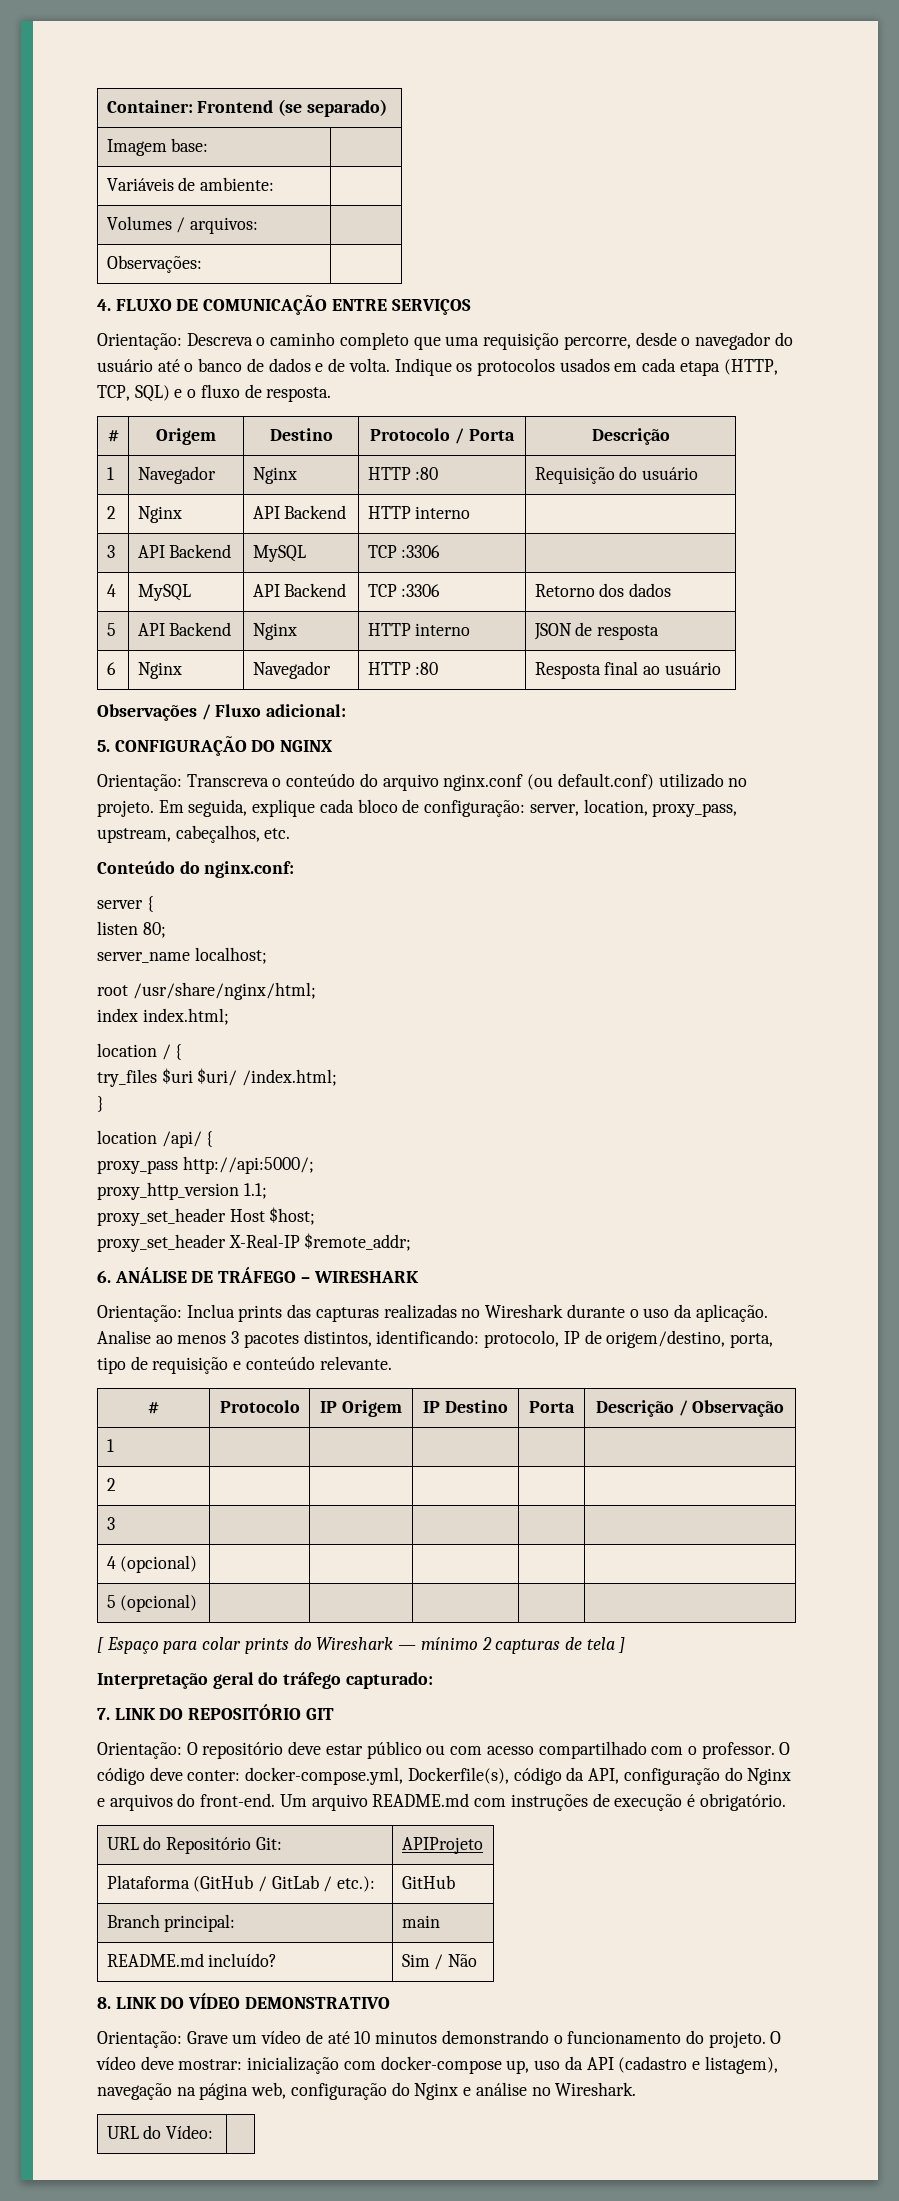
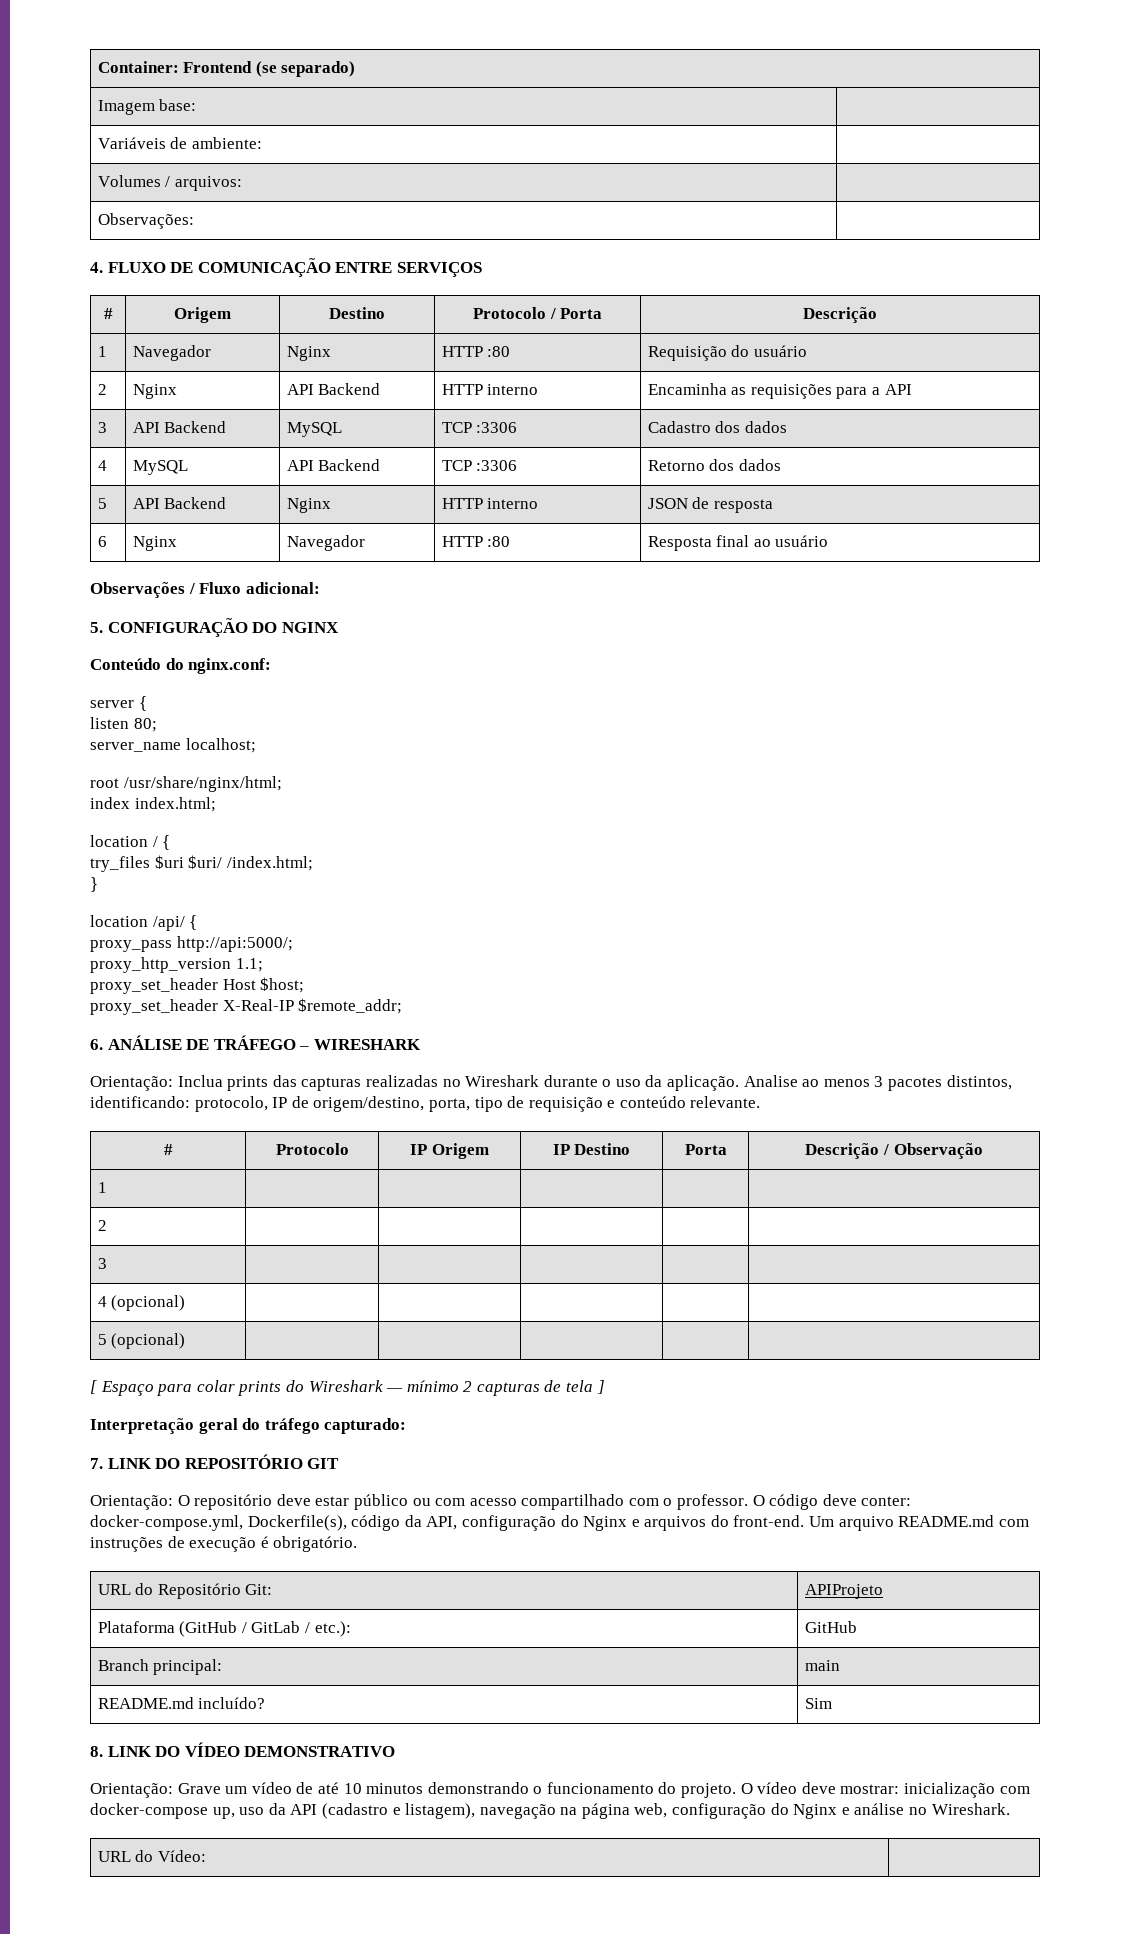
[97,332,793,350] [97,358,778,376] [97,384,332,402] // Orientação: Descreva o caminho completo que uma requisição percorre, desde o navegador do usuário até o banco de dados e de volta. Indique os protocolos usados em cada etapa (HTTP, TCP, SQL) e o fluxo de resposta. -> (482, 269) none
(471, 512) none -> [647,383,912,399] Encaminha as requisições para a API
(441, 551) none -> [647,421,787,433] Cadastro dos dados
[97,773,748,791] [97,799,738,817] [97,825,291,843] // Orientação: Transcreva o conteúdo do arquivo nginx.conf (ou default.conf) utilizado no projeto. Em seguida, explique cada bloco de configuração: server, location, proxy_pass, upstream, cabeçalhos, etc. -> (339, 627) none
[434,1954,478,1970] / Não -> (832, 1703) none

